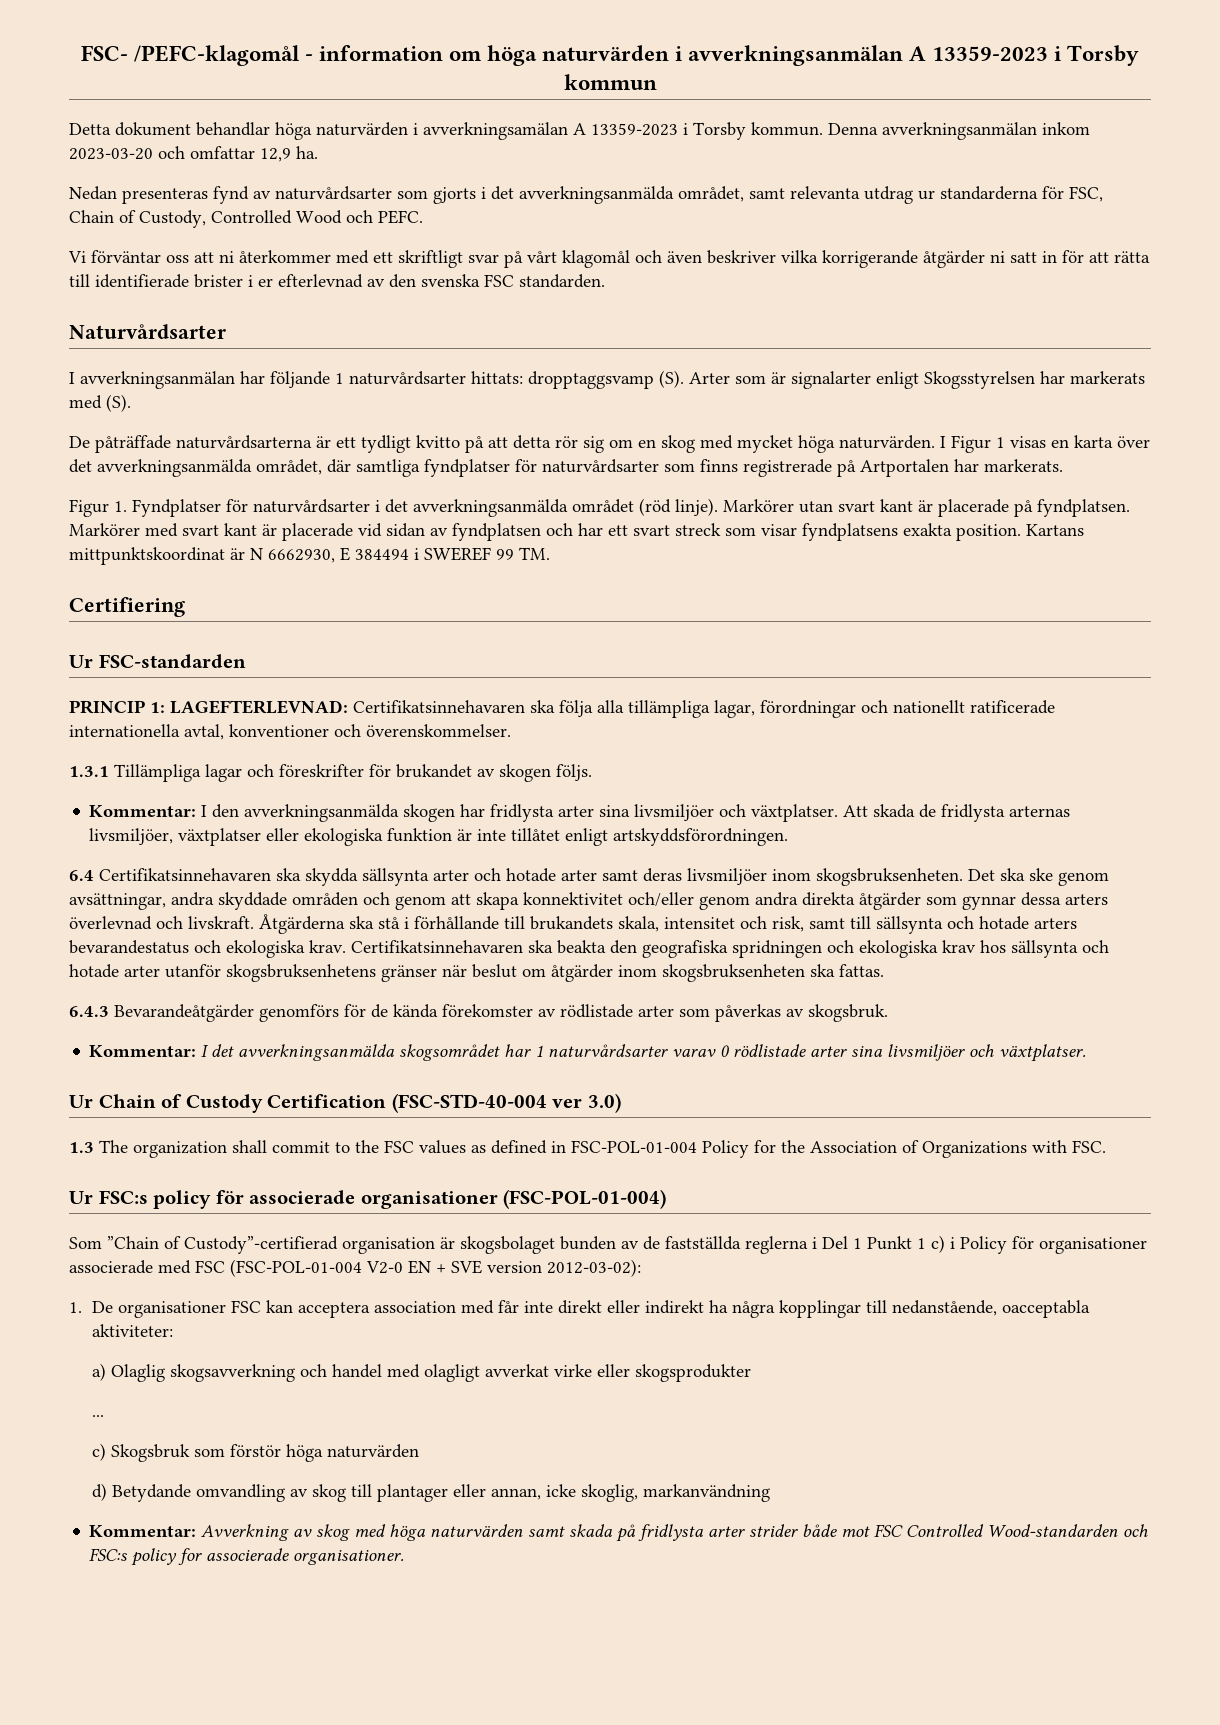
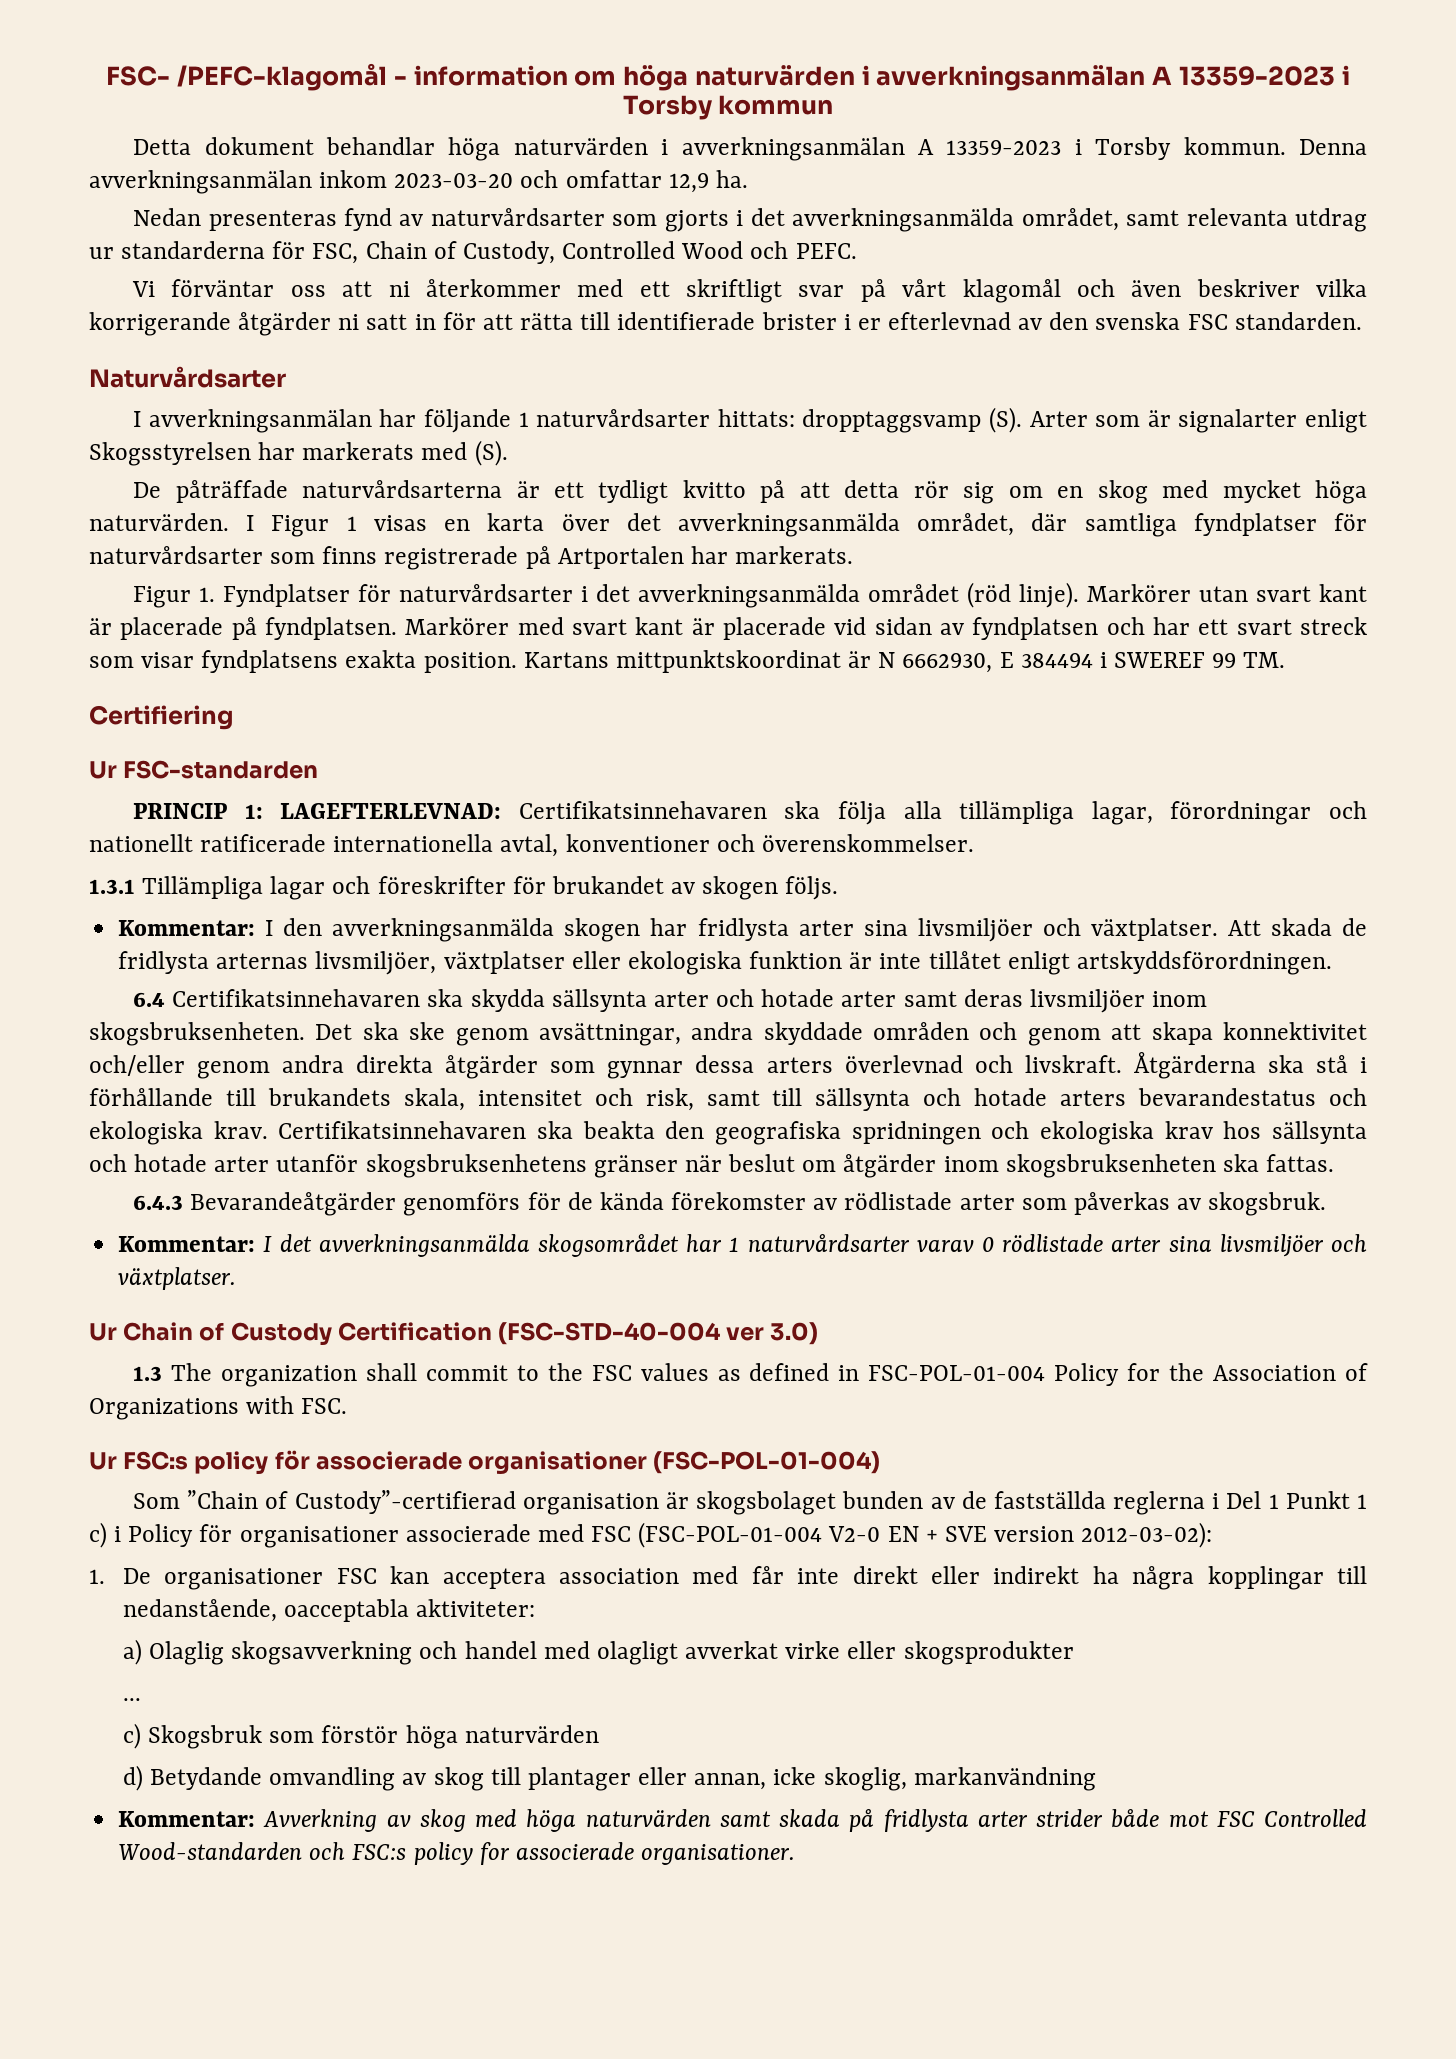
[423,122,568,140] avverkningsamälan -> [681,137,905,161] avverkningsanmälan

